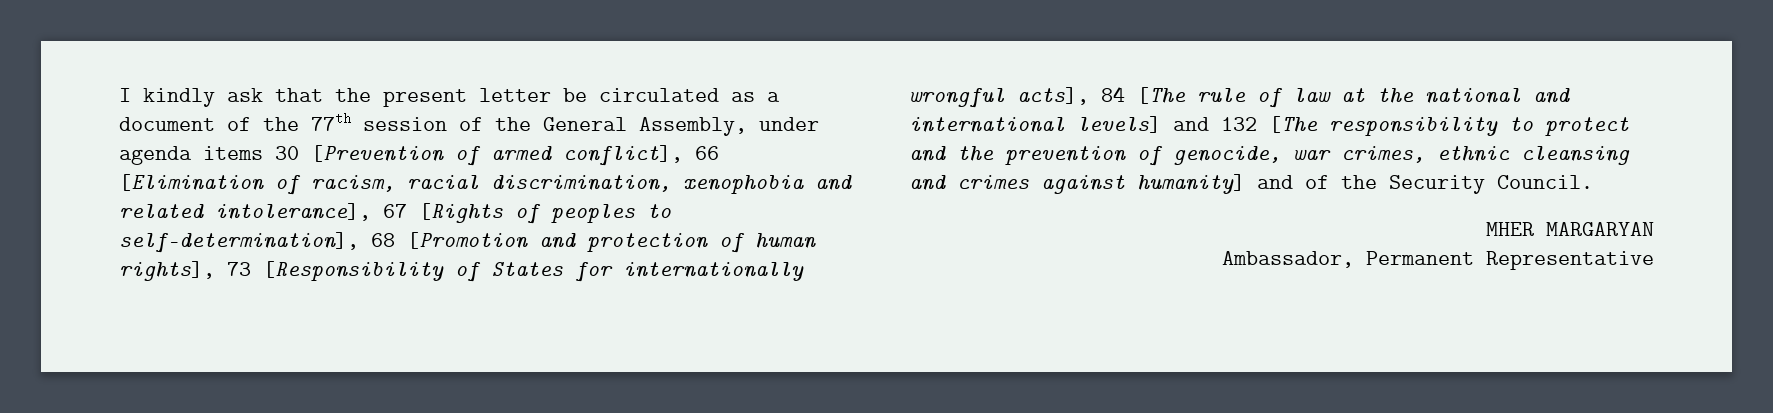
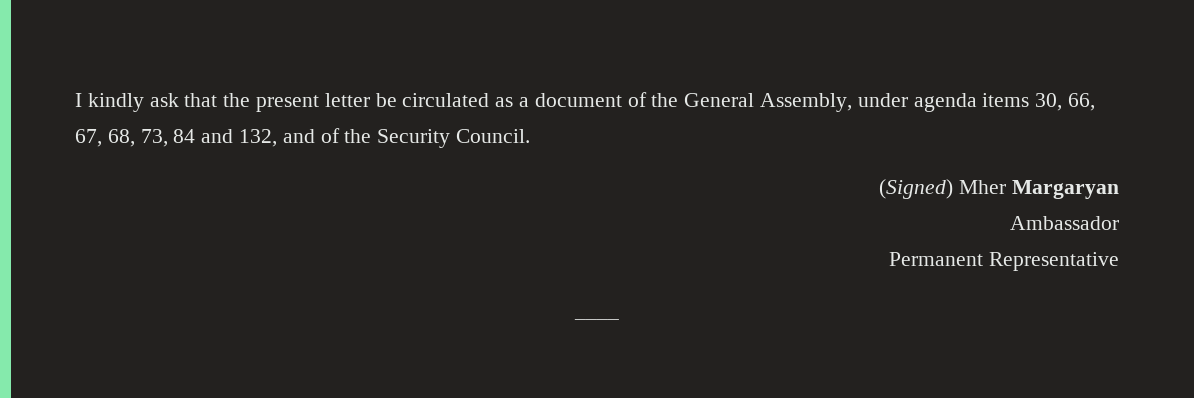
[311,113,531,131] 77th session of the -> (679, 100) none
[275,145,719,166] [119,174,852,195] [119,203,671,224] [119,232,816,253] [119,261,804,282] [909,86,1570,108] [909,116,1629,136] [909,146,1630,166] [909,174,1245,194] 30 [Prevention of armed conflict], 66 [Elimination of racism, racial discrimination, xenophobia and related intolerance], 67 [Rights of peoples to self-determination], 68 [Promotion and protection of human rights], 73 [Responsibility of States for internationally wrongful acts], 84 [The rule of law at the national and international levels] and 132 [The responsibility to protect and the prevention of genocide, war crimes, ethnic cleansing and crimes against humanity] -> [1035,93,1096,111] [75,129,278,147] 30, 66, 67, 68, 73, 84 and 132,
[1486,222,1654,236] [1222,251,1354,268] MHER MARGARYAN // Ambassador, -> [879,179,1119,199] [1010,216,1119,230] (Signed) Mher Margaryan // Ambassador //
(1654, 260) none -> [574,317,619,320] // ____

